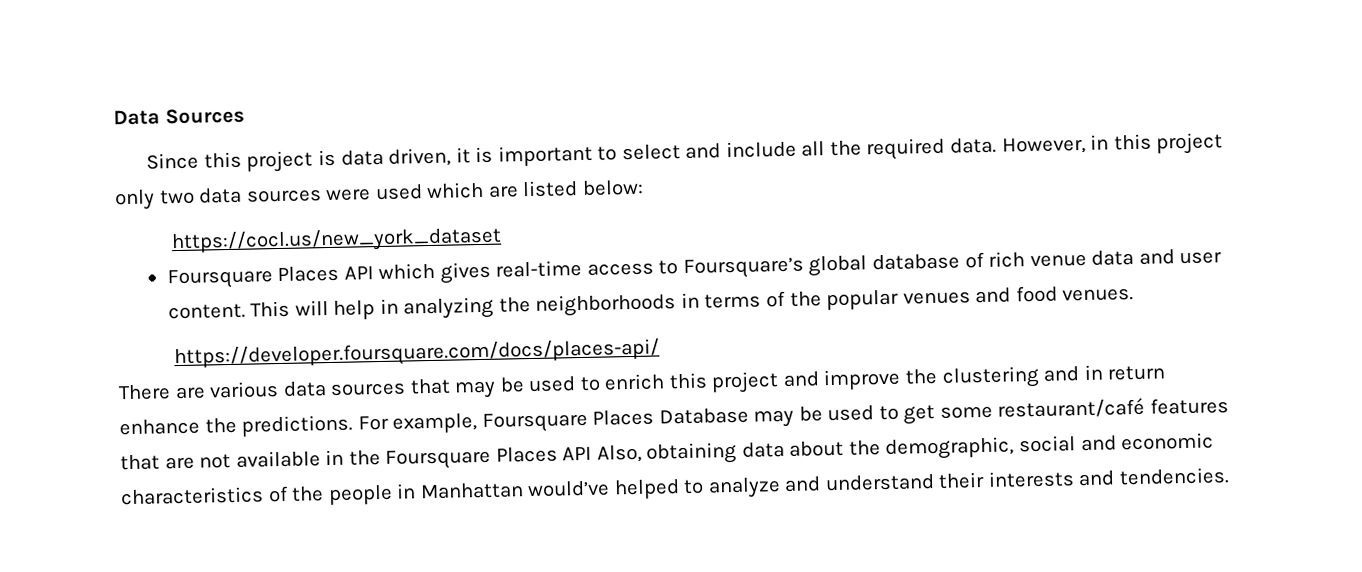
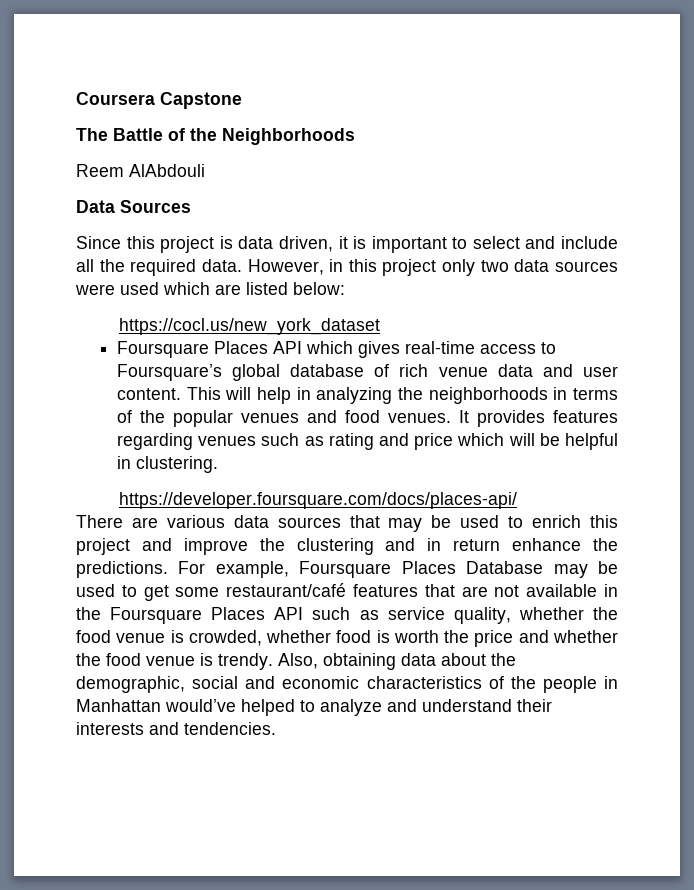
(113, 117) none -> [76,92,242,109] [76,128,355,145] [76,164,205,177] Coursera Capstone // The Battle of the Neighborhoods // Reem AlAbdouli //
(1135, 294) none -> [458,410,618,427] [116,433,618,450] [116,456,218,473] It provides features regarding venues such as rating and price which will be helpful in clustering.
(593, 453) none -> [312,607,618,624] [76,630,618,647] [76,653,273,670] such as service quality, whether the food venue is crowded, whether food is worth the price and whether the food venue is trendy.

